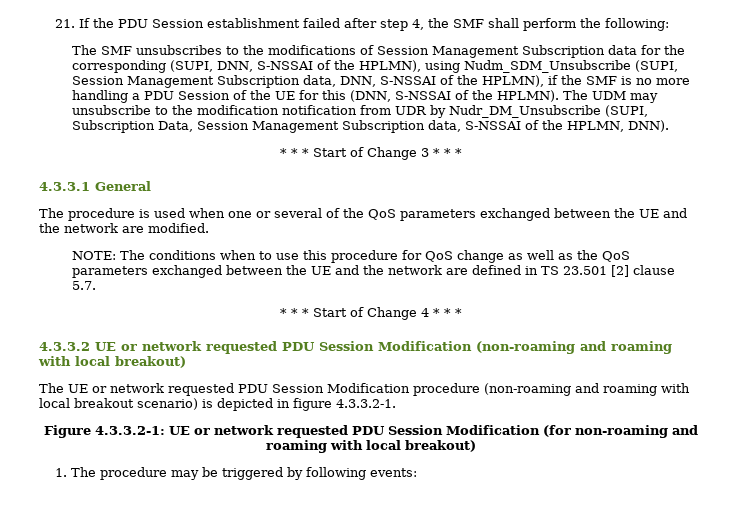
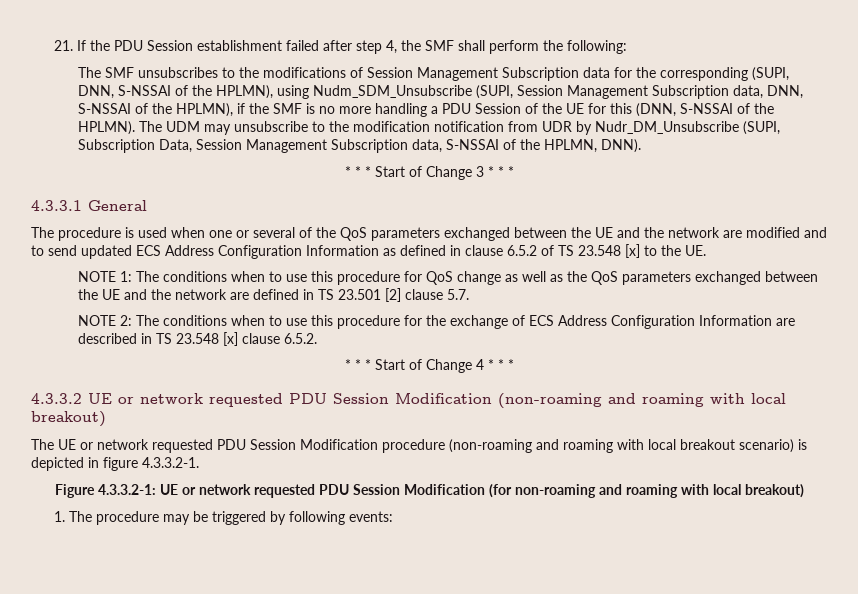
[148,223,209,233] [71,251,116,260] modified. // NOTE: -> [746,227,827,238] [31,244,706,259] [77,271,132,282] modified and to send updated ECS Address Configuration Information as defined in clause 6.5.2 of TS 23.548 [x] to the UE. // NOTE 1:
(96, 285) none -> [77,315,795,329] [77,332,317,346] // NOTE 2: The conditions when to use this procedure for the exchange of ECS Address Configuration Information are described in TS 23.548 [x] clause 6.5.2.

